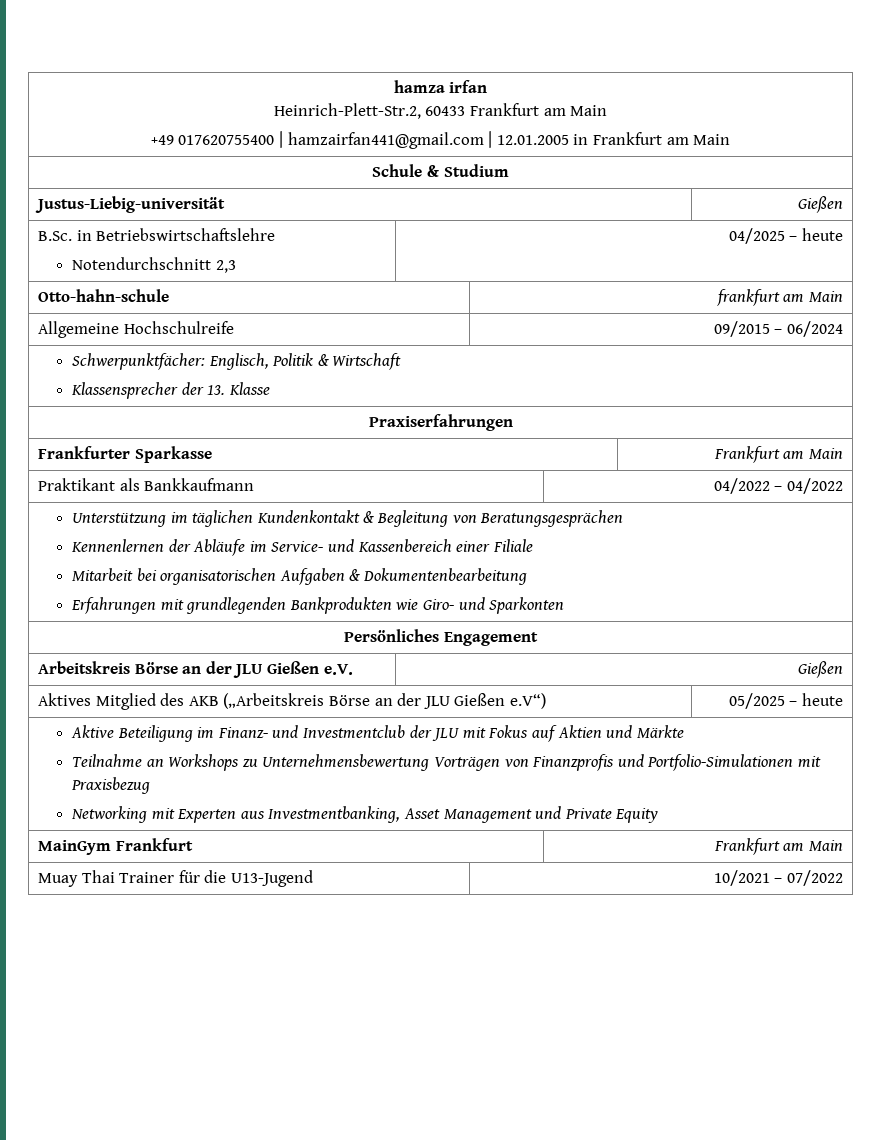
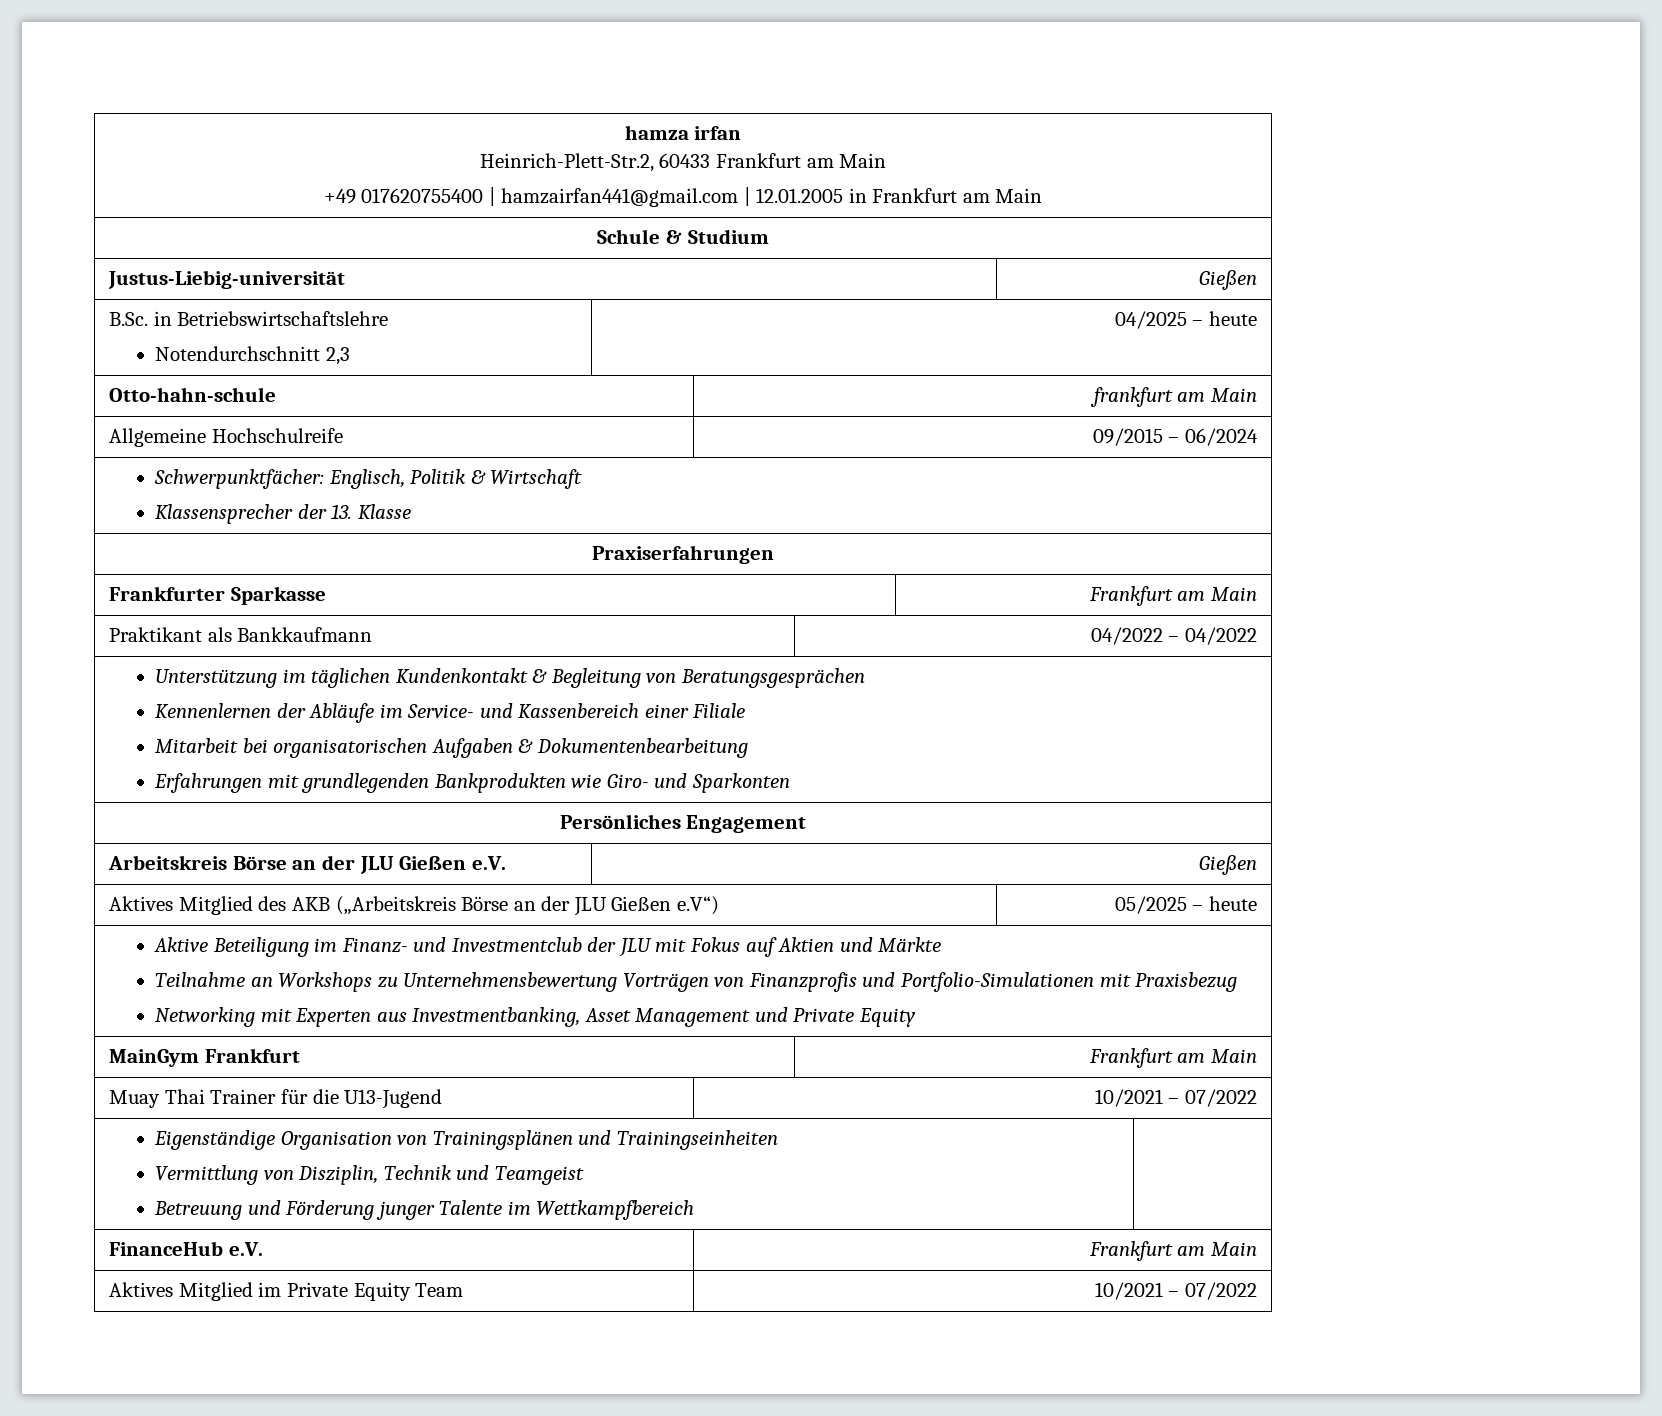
(843, 878) none -> [154,1130,778,1150] [155,1165,584,1185] [154,1200,695,1220] [109,1241,263,1256] [1088,1241,1257,1261] [109,1282,464,1301] [1094,1282,1257,1300] // Eigenständige Organisation von Trainingsplänen und Trainingseinheiten // Vermittlung von Disziplin, Technik und Teamgeist // Betreuung und Förderung junger Talente im Wettkampfbereich | // FinanceHub e.V. | Frankfurt am Main // Aktives Mitglied im Private Equity Team | 10/2021 – 07/2022

